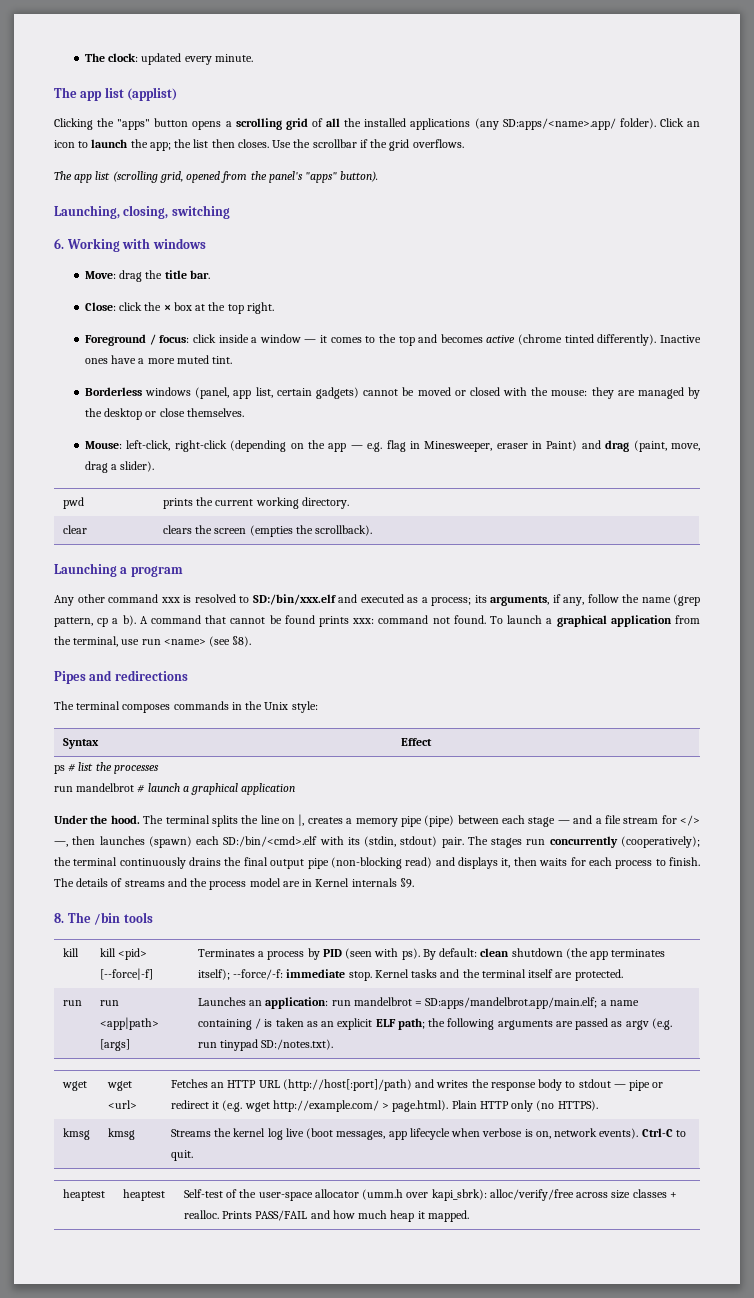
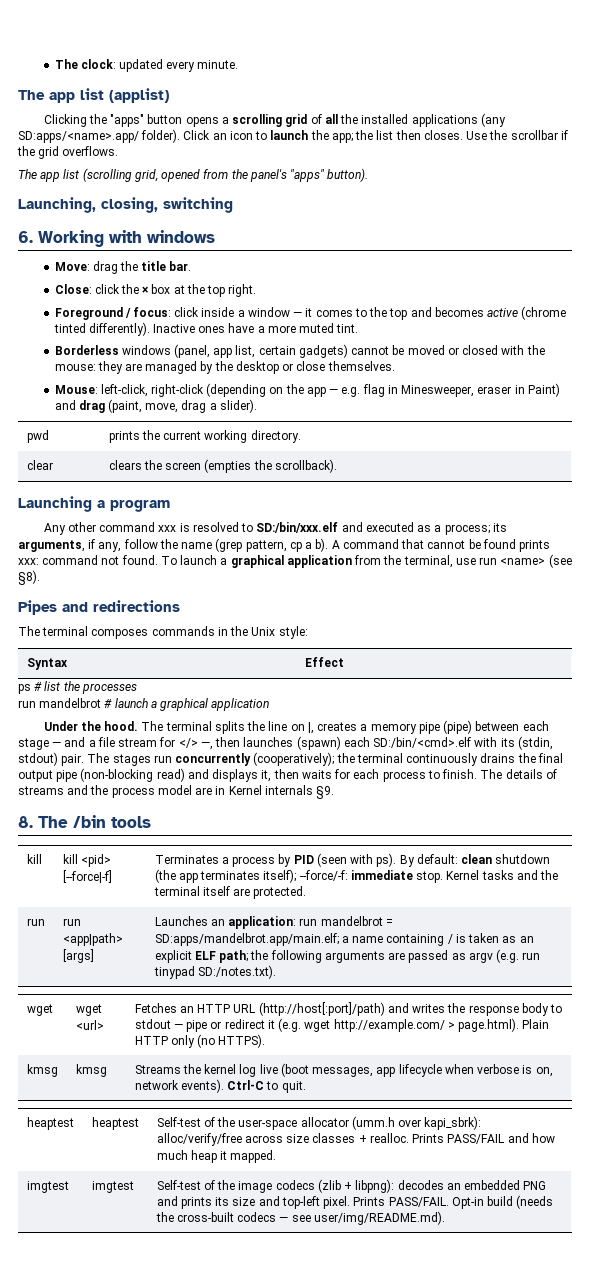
(469, 1216) none -> [26,1181,69,1193] [91,1181,134,1193] [156,1179,547,1193] [156,1195,554,1209] [155,1211,445,1225] // imgtest | imgtest | Self-test of the image codecs (zlib + libpng): decodes an embedded PNG and prints its size and top-left pixel. Prints PASS/FAIL. Opt-in build (needs the cross-built codecs — see user/img/README.md).

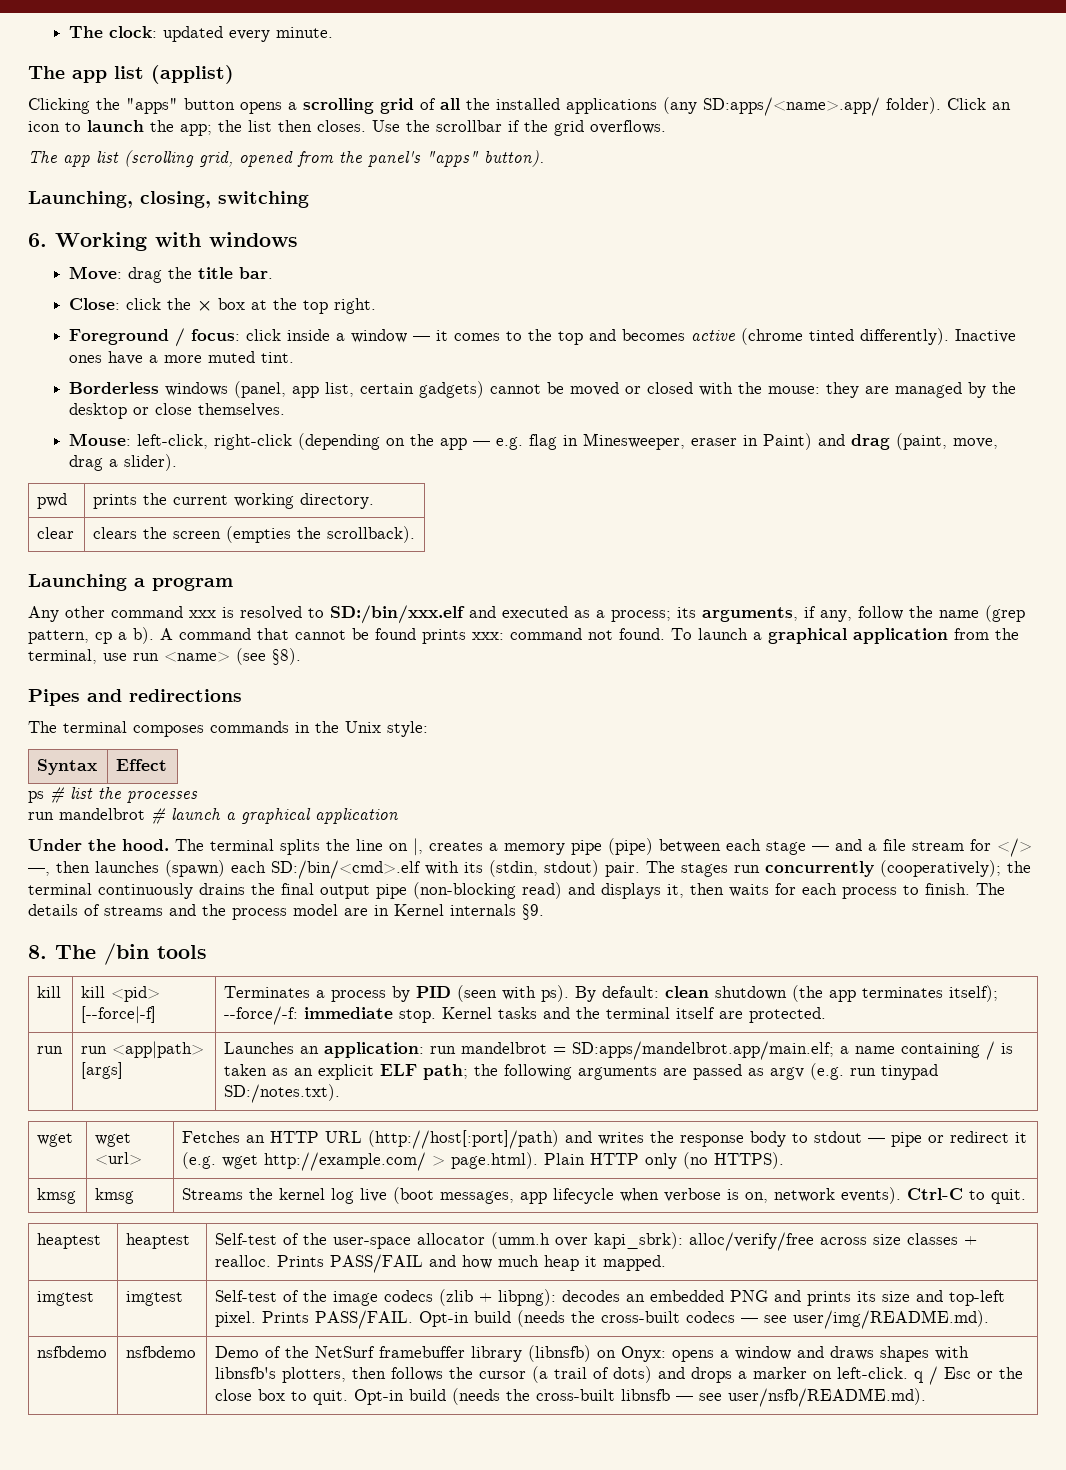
(445, 1218) none -> [37,1346,108,1358] [126,1346,197,1358] [215,1345,970,1362] [215,1366,1024,1385] [215,1388,927,1407] // nsfbdemo | nsfbdemo | Demo of the NetSurf framebuffer library (libnsfb) on Onyx: opens a window and draws shapes with libnsfb's plotters, then follows the cursor (a trail of dots) and drops a marker on left-click. q / Esc or the close box to quit. Opt-in build (needs the cross-built libnsfb — see user/nsfb/README.md).

